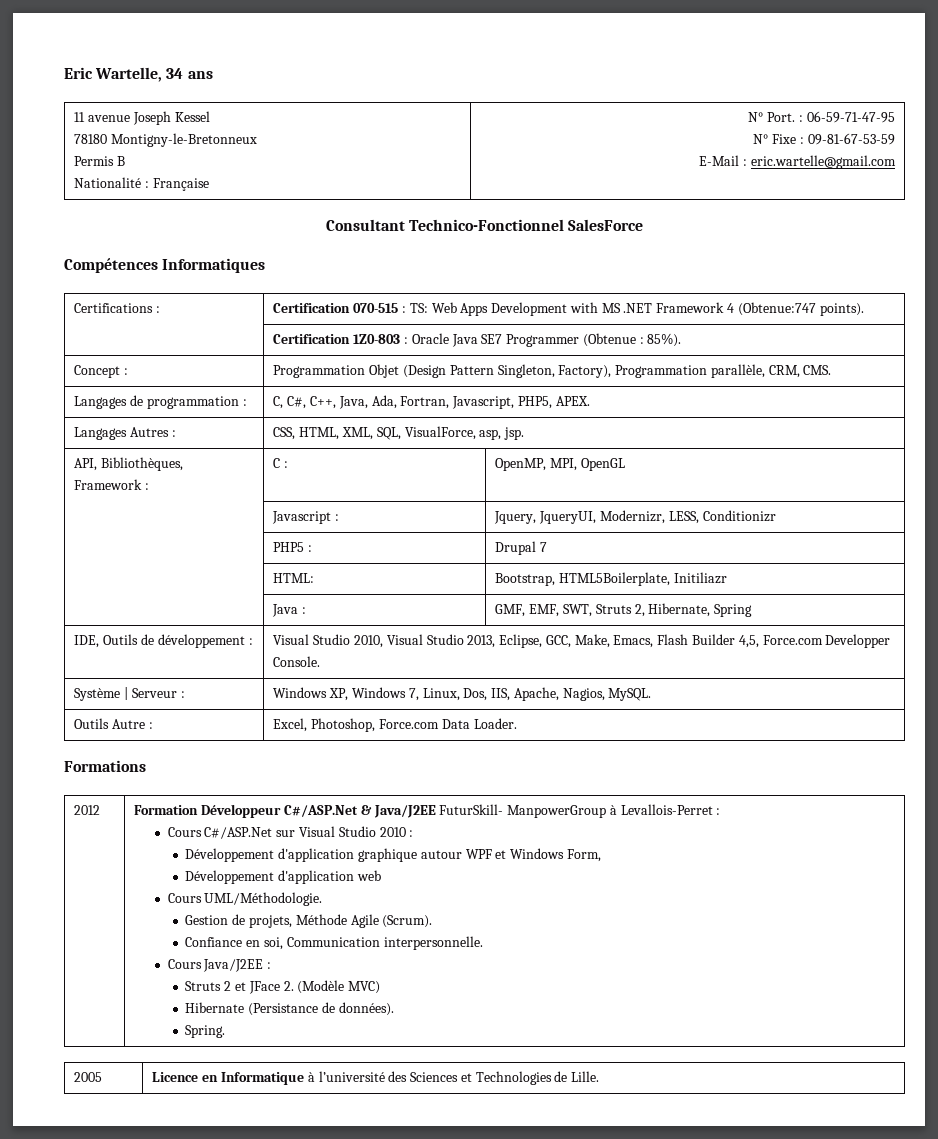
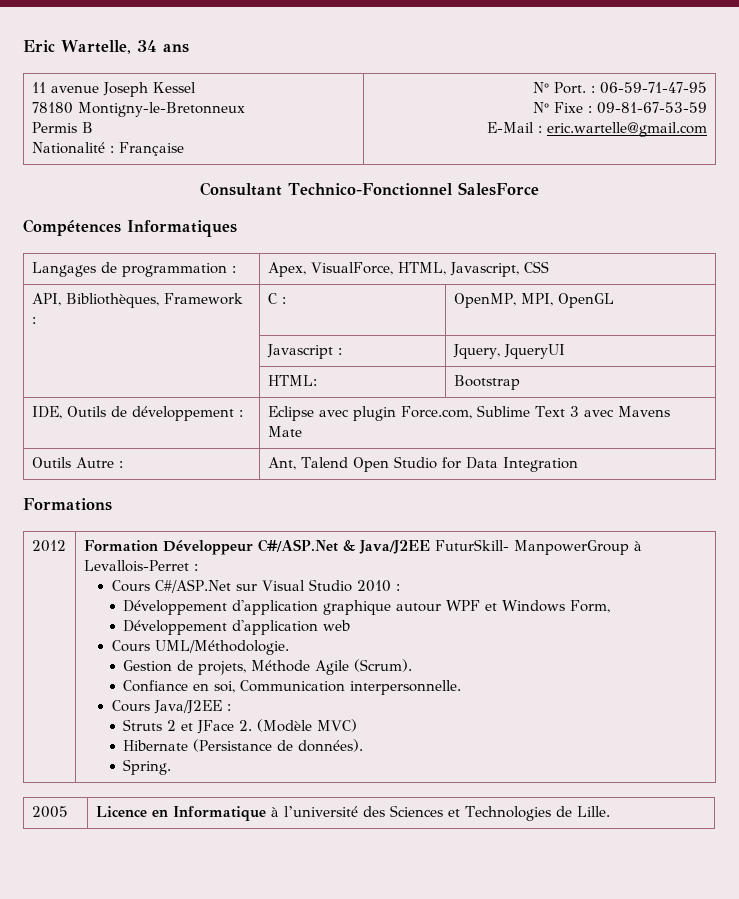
[74,303,161,313] [273,302,864,316] [273,333,682,347] [74,365,129,378] [273,364,832,378] [74,395,247,409] [273,395,590,409] [74,427,176,440] [273,426,525,440] Certifications : | Certification 070-515 : TS: Web Apps Development with MS .NET Framework 4 (Obtenue:747 points). // | Certification 1Z0-803 : Oracle Java SE7 Programmer (Obtenue : 85%). // Concept : | Programmation Objet (Design Pattern Singleton, Factory), Programmation parallèle, CRM, CMS. // Langages de programmation : | C, C#, C++, Java, Ada, Fortran, Javascript, PHP5, APEX. // Langages Autres : | CSS, HTML, XML, SQL, VisualForce, asp, jsp. -> [31,262,236,277] [267,261,549,277] Langages de programmation : | Apex, VisualForce, HTML, Javascript, CSS
[539,510,776,524] [273,542,313,552] [495,541,548,555] [273,573,315,583] [495,572,727,586] [272,604,307,617] [495,603,753,617] JqueryUI, Modernizr, LESS, Conditionizr // | PHP5 : | Drupal 7 // | HTML: | Bootstrap, HTML5Boilerplate, Initiliazr // | Java : | GMF, EMF, SWT, Struts 2, Hibernate, Spring -> [503,344,565,359] [267,375,317,386] [453,375,520,390] JqueryUI // | HTML: | Bootstrap
[273,634,891,648] [273,656,321,667] [74,687,185,701] [273,687,652,701] [74,718,153,729] [273,718,517,732] Visual Studio 2010, Visual Studio 2013, Eclipse, GCC, Make, Emacs, Flash Builder 4,5, Force.com Developper Console. // Système | Serveur : | Windows XP, Windows 7, Linux, Dos, IIS, Apache, Nagios, MySQL. // Outils Autre : | Excel, Photoshop, Force.com Data Loader. -> [267,405,670,421] [267,426,302,437] [31,457,123,468] [267,456,578,472] Eclipse avec plugin Force.com, Sublime Text 3 avec Mavens Mate // Outils Autre : | Ant, Talend Open Studio for Data Integration

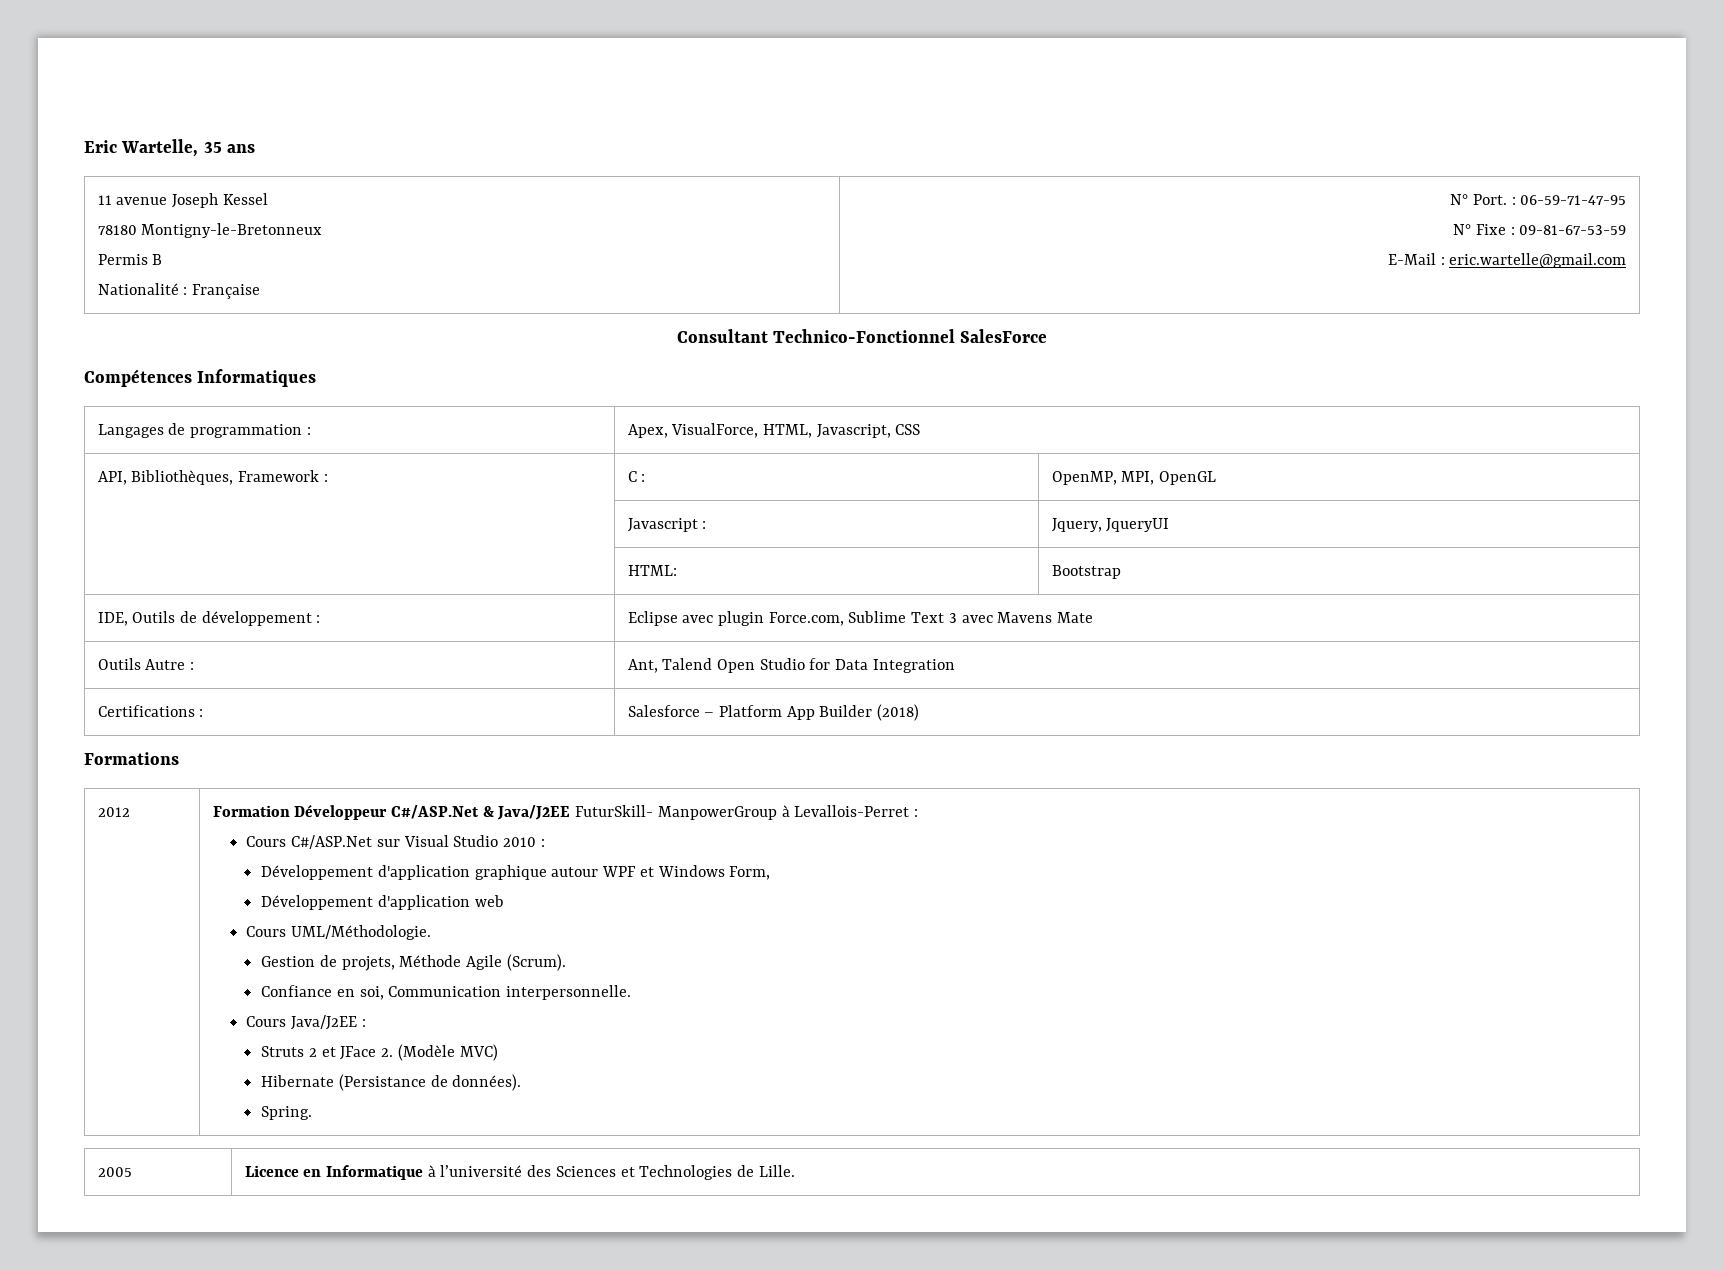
[136,40,157,52] 34 -> [203,142,222,153] 35
(578, 464) none -> [97,705,204,717] [627,704,920,721] // Certifications : | Salesforce – Platform App Builder (2018)

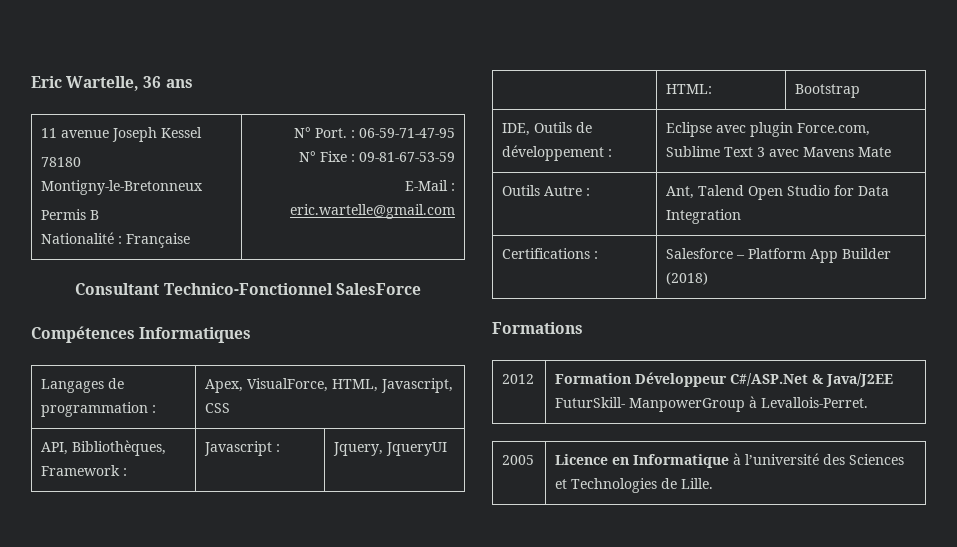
[203,142,222,153] 35 -> [143,76,162,88] 36
[627,471,646,482] [1051,471,1216,485] | C : | OpenMP, MPI, OpenGL // -> (128, 472) none
[794,805,919,817] [246,835,545,849] [261,865,771,880] [261,895,504,910] [246,925,432,940] [261,954,566,971] [261,985,632,1000] [246,1015,366,1030] [261,1044,498,1061] [261,1074,522,1091] [261,1106,313,1120] Levallois-Perret : // Cours C#/ASP.Net sur Visual Studio 2010 : // Développement d'application graphique autour WPF et Windows Form, // Développement d'application web // Cours UML/Méthodologie. // Gestion de projets, Méthode Agile (Scrum). // Confiance en soi, Communication interpersonnelle. // Cours Java/J2EE : // Struts 2 et JFace 2. (Modèle MVC) // Hibernate (Persistance de données). // Spring. -> [761,397,869,408] Levallois-Perret.

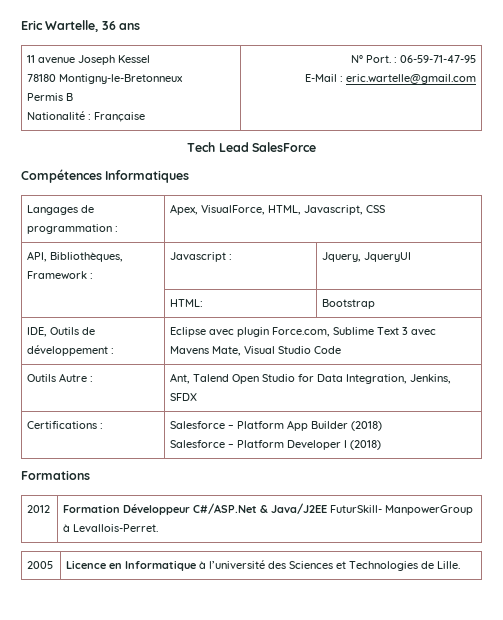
[298,151,455,162] // N° Fixe : 09-81-67-53-59 -> (476, 59) none
[75,283,333,295] Consultant Technico-Fonctionnel -> [187,142,249,152] Tech Lead
[858,147,892,157] Mate -> [212,346,342,356] Mate, Visual Studio Code
[666,209,742,224] Integration -> [346,374,452,384] [170,393,198,401] Integration, Jenkins, SFDX
(709, 278) none -> [170,440,382,450] // Salesforce – Platform Developer I (2018)

